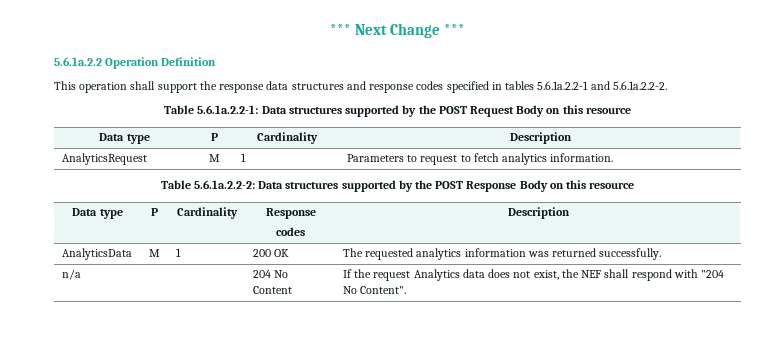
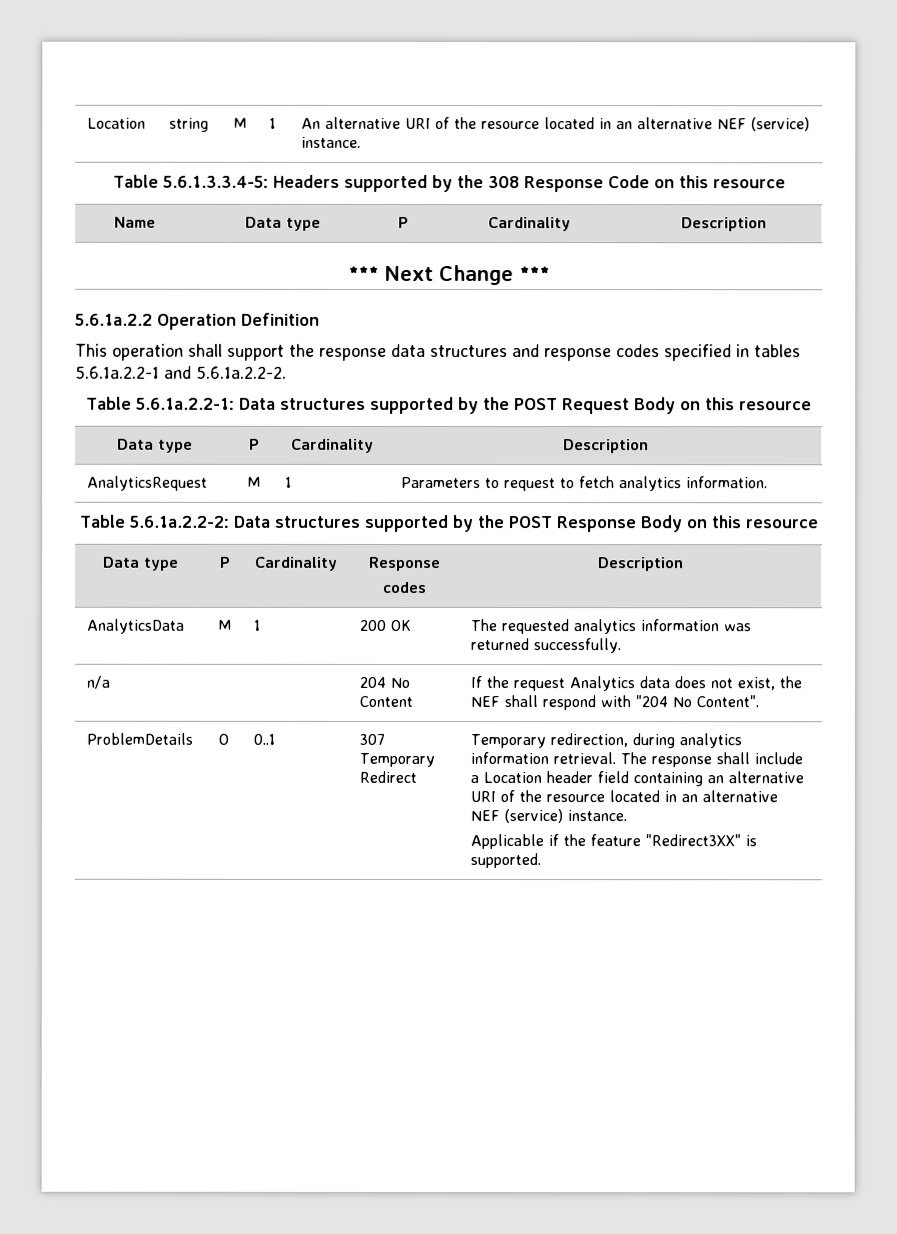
(329, 29) none -> [86,117,146,129] [168,117,209,132] [232,117,247,129] [268,117,276,129] [300,116,810,132] [300,136,361,148] [112,174,786,193] [113,216,156,228] [245,216,321,231] [398,216,408,228] [487,217,571,232] [680,217,767,232] Location | string | M | 1 | An alternative URI of the resource located in an alternative NEF (service) instance. // Table 5.6.1.3.3.4-5: Headers supported by the 308 Response Code on this resource // Name | Data type | P | Cardinality | Description //
(407, 290) none -> [85,732,193,745] [218,733,229,745] [252,733,275,745] [358,733,385,745] [358,752,435,767] [358,770,417,783] [469,733,742,749] [469,752,803,768] [469,771,804,787] [469,790,778,803] [469,809,627,824] [469,834,757,850] [469,853,541,869] // ProblemDetails | O | 0..1 | 307 Temporary Redirect | Temporary redirection, during analytics information retrieval. The response shall include a Location header field containing an alternative URI of the resource located in an alternative NEF (service) instance. // Applicable if the feature "Redirect3XX" is supported.

